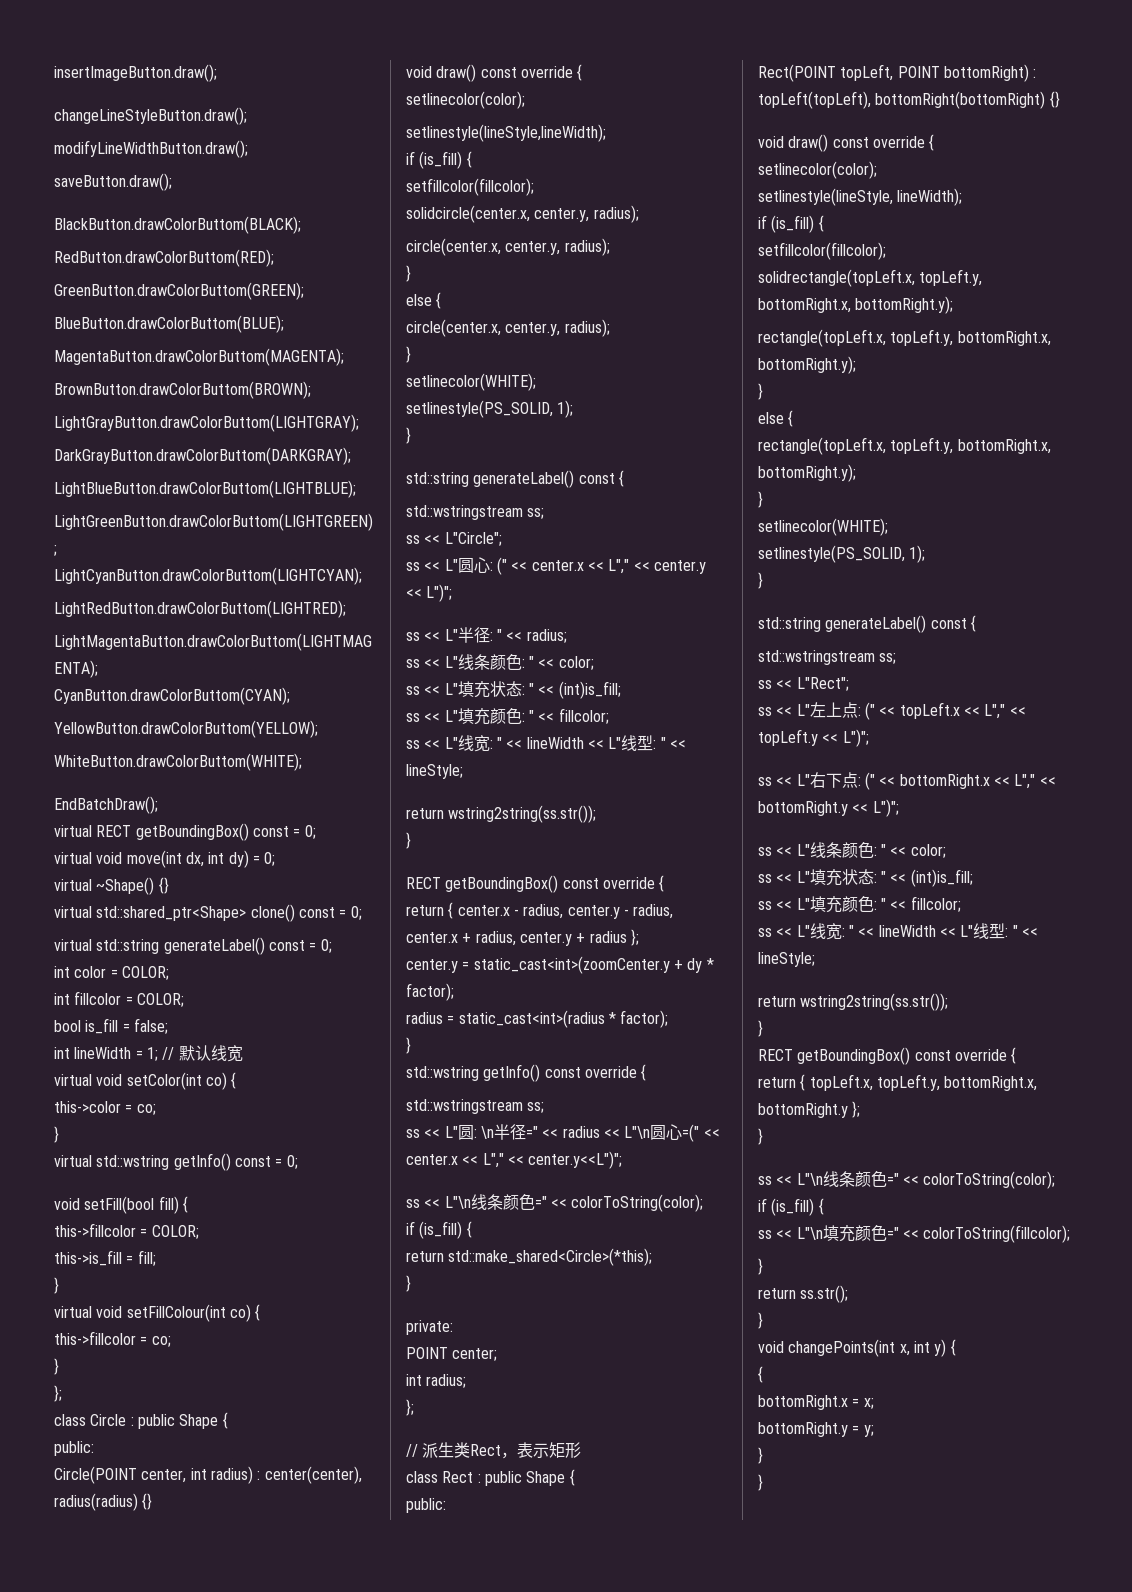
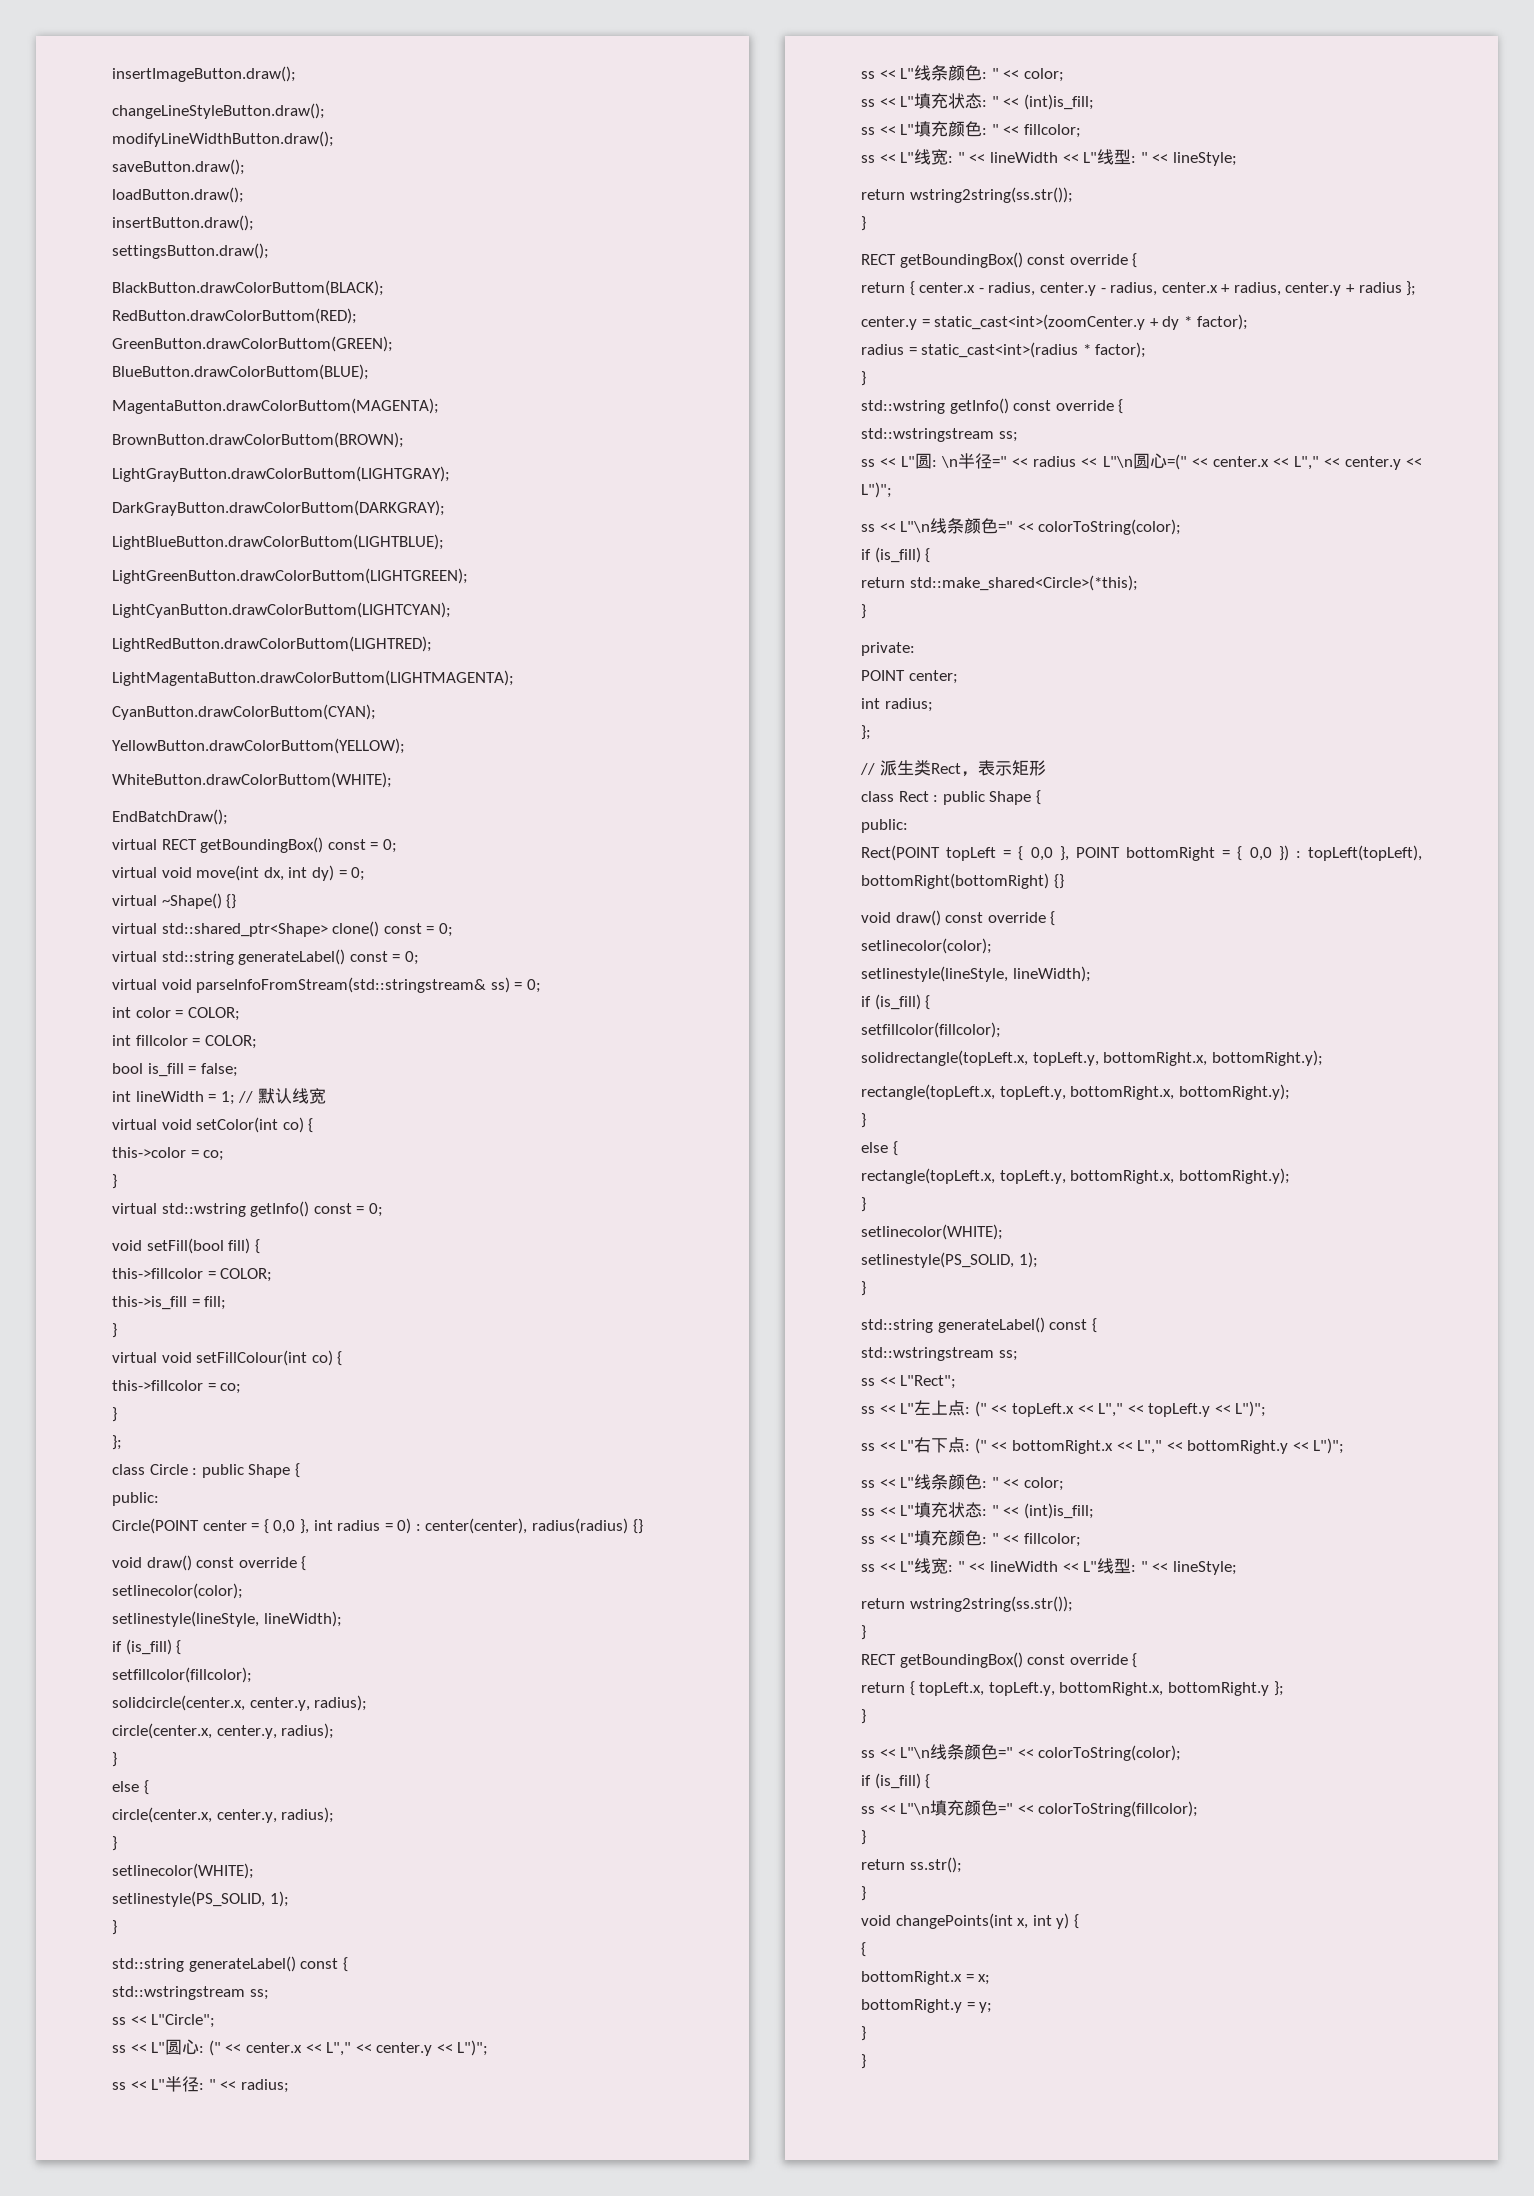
(172, 182) none -> [112,187,244,203] [112,215,254,231] [112,243,269,259] // loadButton.draw(); // insertButton.draw(); // settingsButton.draw();
(332, 946) none -> [112,977,541,993] // virtual void parseInfoFromStream(std::stringstream& ss) = 0;
[141,1466,253,1484] center, int radius) -> [202,1518,412,1534] center = { 0,0 }, int radius = 0)
[406,124,606,142] setlinestyle(lineStyle,lineWidth); -> [112,1611,342,1627] setlinestyle(lineStyle, lineWidth);
[528,1151,623,1169] center.y<<L")"; -> [1344,456,1422,470] [861,482,892,498] center.y << L")";
[840,64,1029,82] topLeft, POINT bottomRight) -> [946,845,1289,861] topLeft = { 0,0 }, POINT bottomRight = { 0,0 })

